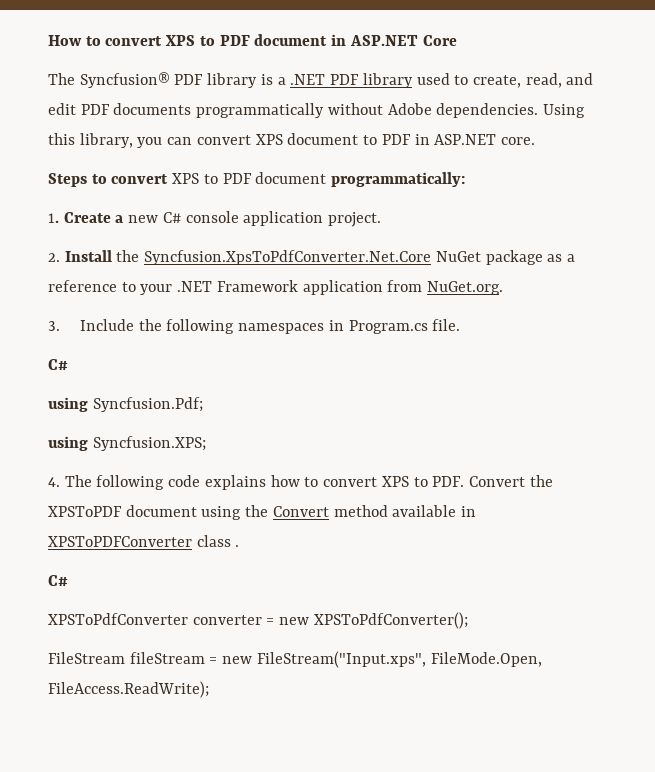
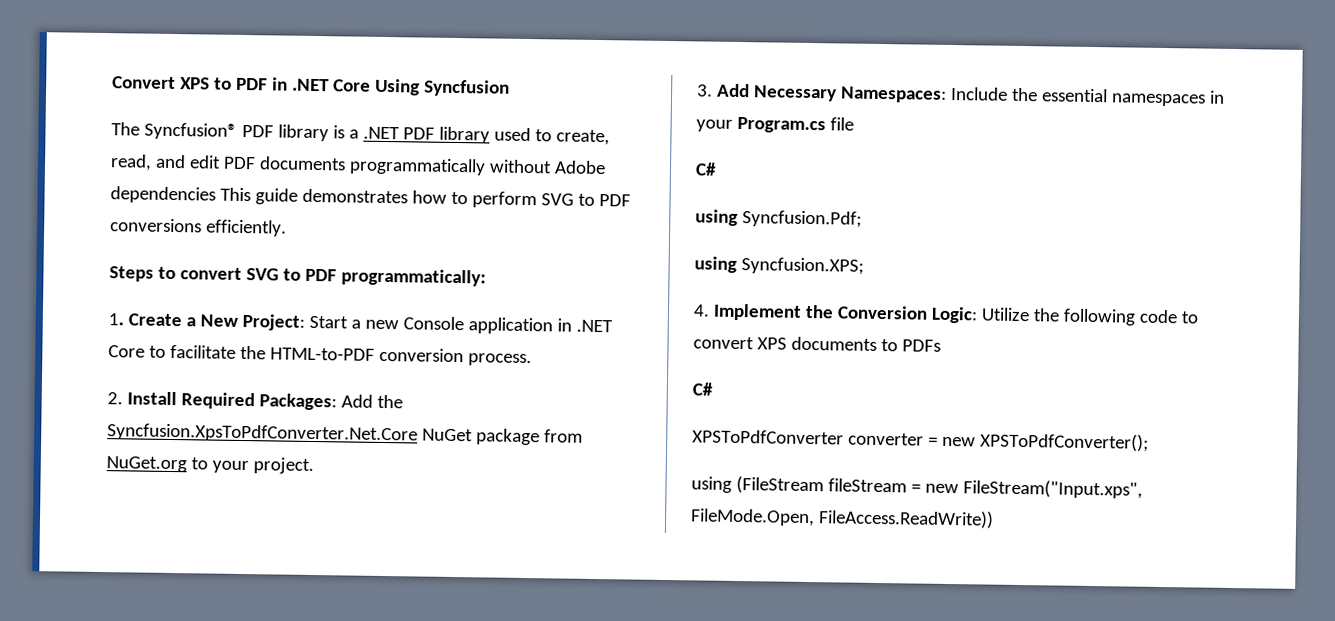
[48,34,457,46] How to convert XPS to PDF document in ASP.NET Core -> [112,76,510,97] Convert XPS to PDF in .NET Core Using Syncfusion
[436,103,586,118] [48,133,535,148] dependencies. Using this library, you can convert XPS document to PDF in ASP.NET core. -> [110,186,631,209] [110,218,287,237] dependencies This guide demonstrates how to perform SVG to PDF conversions efficiently.
[172,172,327,184] XPS to PDF document -> [245,268,337,282] SVG to PDF
[128,211,382,227] new C# console application project. -> [199,313,613,335] [108,344,532,367] New Project: Start a new Console application in .NET Core to facilitate the HTML-to-PDF conversion process.
(112, 256) none -> [180,392,373,411] Required Packages: Add
[547,254,576,262] [48,280,504,295] [48,321,60,331] as a reference to your .NET Framework application from NuGet.org. // 3. -> [543,429,583,443] [106,456,314,475] [697,83,947,103] from NuGet.org to your project. // 3. Add Necessary Namespaces:
[166,319,235,334] following -> [1040,88,1108,103] essential
[348,319,461,334] Program.cs file. -> [696,116,854,134] your Program.cs file
[64,475,553,490] [48,505,477,520] [48,535,240,547] The following code explains how to convert XPS to PDF. Convert the XPSToPDF document using the Convert method available in XPSToPDFConverter class . -> [712,303,1199,326] [693,336,941,352] Implement the Conversion Logic: Utilize the following code to convert XPS documents to PDFs
[48,652,125,664] FileStream -> [691,475,824,495] using (FileStream
[48,681,209,698] FileAccess.ReadWrite); -> [817,509,994,529] FileAccess.ReadWrite))

